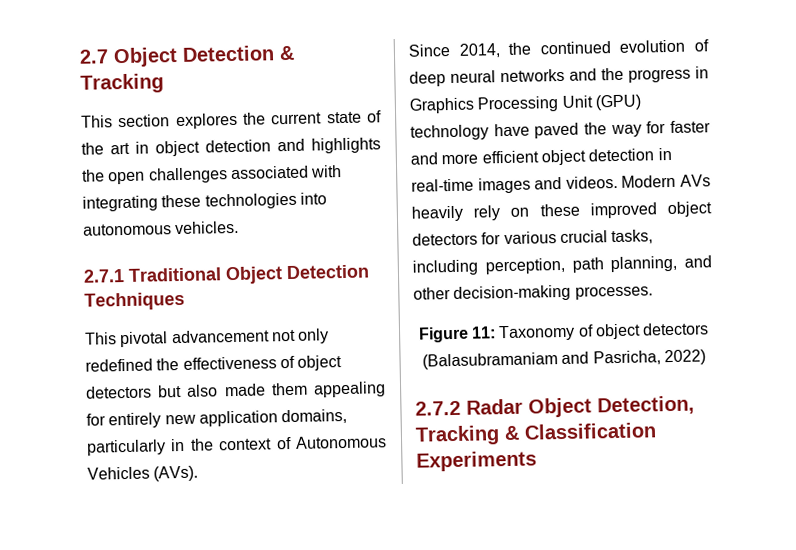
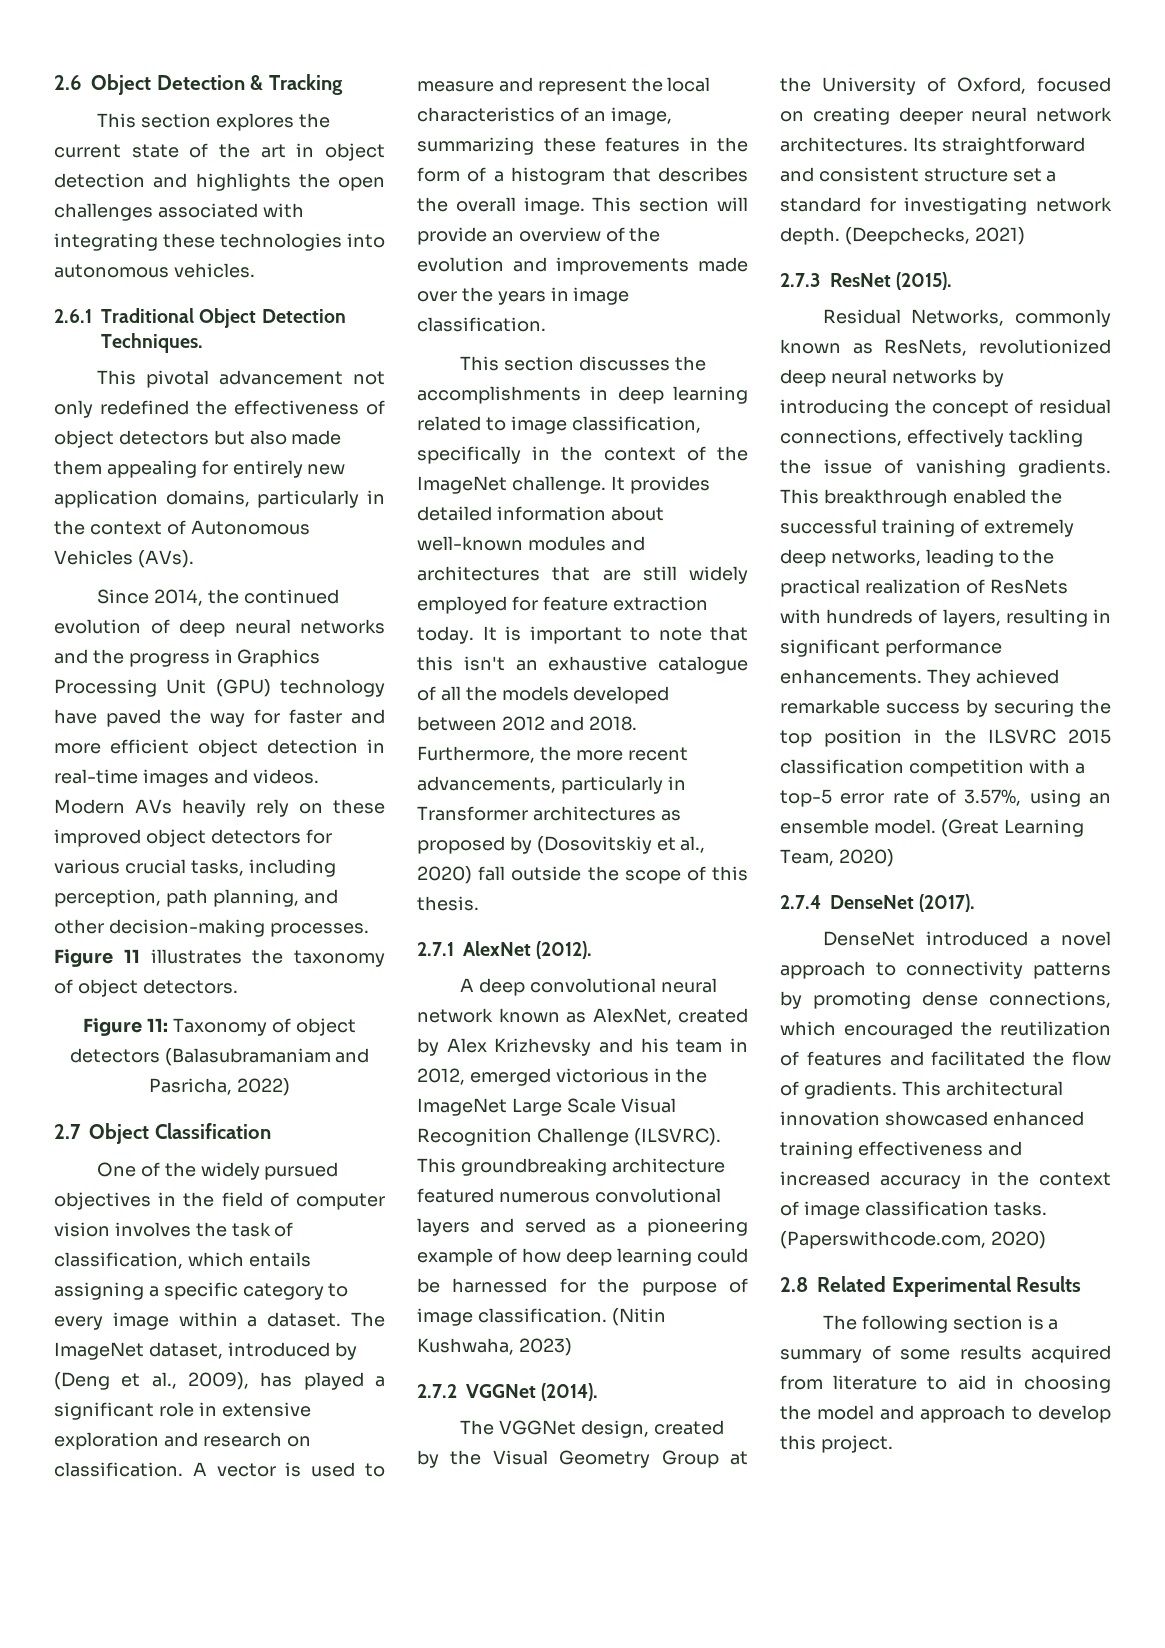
[79,49,109,64] 2.7 -> [54,75,82,90] 2.6
[83,269,125,283] 2.7.1 -> [54,309,92,323] 2.6.1
[84,291,185,311] Techniques -> [101,333,203,353] Techniques.
(653, 292) none -> [54,949,385,967] [54,979,238,997] Figure 11 illustrates the taxonomy of object detectors.
[415,395,695,418] [415,422,657,446] [416,450,537,472] 2.7.2 Radar Object Detection, Tracking & Classification Experiments -> [54,1123,271,1144] [96,1162,339,1180] [54,1192,385,1210] [54,1222,294,1237] [54,1252,311,1269] [54,1282,349,1300] [54,1312,385,1330] [54,1342,357,1360] [54,1372,386,1390] [54,1402,311,1420] [54,1432,311,1450] [54,1462,386,1477] [417,77,711,95] [417,107,672,125] [417,137,748,155] [417,167,748,185] [417,197,748,215] [417,227,661,245] [417,257,748,275] [417,287,630,305] [417,317,546,332] [459,356,706,371] [417,386,748,404] [417,416,701,434] [417,446,748,464] [417,476,710,494] [417,506,664,521] [417,536,645,551] [417,566,748,584] [417,596,708,614] [417,626,748,644] [417,656,748,674] [417,686,670,704] [417,716,637,731] [417,746,688,763] [417,776,686,794] [417,806,681,821] [417,836,706,854] [417,866,749,884] [417,896,479,911] [417,941,593,959] [459,978,717,996] [417,1008,748,1025] [417,1038,748,1056] [417,1068,708,1086] [417,1098,676,1116] [417,1128,721,1146] [417,1158,725,1176] [417,1188,721,1203] [417,1218,748,1236] [417,1248,748,1266] [417,1278,748,1296] [417,1308,666,1326] [417,1338,572,1356] [417,1383,599,1401] [459,1420,724,1438] [417,1450,748,1468] [780,77,1111,95] [780,107,1112,125] [780,137,1085,155] [780,167,1057,182] [780,197,1112,215] [780,227,1025,245] [780,272,953,290] [822,309,1111,327] [780,339,1111,356] [780,369,1004,387] [780,399,1111,417] [780,429,1083,447] [780,459,1111,477] [780,489,1062,507] [780,519,1074,537] [780,549,1055,567] [780,579,1068,597] [780,609,1111,627] [780,639,1002,657] [780,669,1059,687] [780,699,1111,717] [780,729,1111,747] [780,759,1085,777] [780,789,1111,807] [780,819,1084,837] [780,849,894,867] [780,894,976,912] [822,931,1111,946] [780,961,1111,979] [780,991,1111,1009] [780,1021,1111,1039] [780,1051,1111,1066] [780,1081,1063,1099] [780,1111,1084,1126] [780,1141,1022,1159] [780,1171,1111,1189] [780,1201,1047,1219] [780,1231,1046,1249] [780,1276,1082,1297] [822,1315,1059,1333] [780,1345,1111,1363] [780,1375,1111,1393] [780,1405,1111,1423] [780,1435,893,1453] 2.7 Object Classification // One of the widely pursued objectives in the field of computer vision involves the task of classification, which entails assigning a specific category to every image within a dataset. The ImageNet dataset, introduced by (Deng et al., 2009), has played a significant role in extensive exploration and research on classification. A vector is used to measure and represent the local characteristics of an image, summarizing these features in the form of a histogram that describes the overall image. This section will provide an overview of the evolution and improvements made over the years in image classification. // This section discusses the accomplishments in deep learning related to image classification, specifically in the context of the ImageNet challenge. It provides detailed information about well-known modules and architectures that are still widely employed for feature extraction today. It is important to note that this isn't an exhaustive catalogue of all the models developed between 2012 and 2018. Furthermore, the more recent advancements, particularly in Transformer architectures as proposed by (Dosovitskiy et al., 2020) fall outside the scope of this thesis. // 2.7.1 AlexNet (2012). // A deep convolutional neural network known as AlexNet, created by Alex Krizhevsky and his team in 2012, emerged victorious in the ImageNet Large Scale Visual Recognition Challenge (ILSVRC). This groundbreaking architecture featured numerous convolutional layers and served as a pioneering example of how deep learning could be harnessed for the purpose of image classification. (Nitin Kushwaha, 2023) // 2.7.2 VGGNet (2014). // The VGGNet design, created by the Visual Geometry Group at the University of Oxford, focused on creating deeper neural network architectures. Its straightforward and consistent structure set a standard for investigating network depth. (Deepchecks, 2021) // 2.7.3 ResNet (2015). // Residual Networks, commonly known as ResNets, revolutionized deep neural networks by introducing the concept of residual connections, effectively tackling the issue of vanishing gradients. This breakthrough enabled the successful training of extremely deep networks, leading to the practical realization of ResNets with hundreds of layers, resulting in significant performance enhancements. They achieved remarkable success by securing the top position in the ILSVRC 2015 classification competition with a top-5 error rate of 3.57%, using an ensemble model. (Great Learning Team, 2020) // 2.7.4 DenseNet (2017). // DenseNet introduced a novel approach to connectivity patterns by promoting dense connections, which encouraged the reutilization of features and facilitated the flow of gradients. This architectural innovation showcased enhanced training effectiveness and increased accuracy in the context of image classification tasks. (Paperswithcode.com, 2020) // 2.8 Related Experimental Results // The following section is a summary of some results acquired from literature to aid in choosing the model and approach to develop this project.

